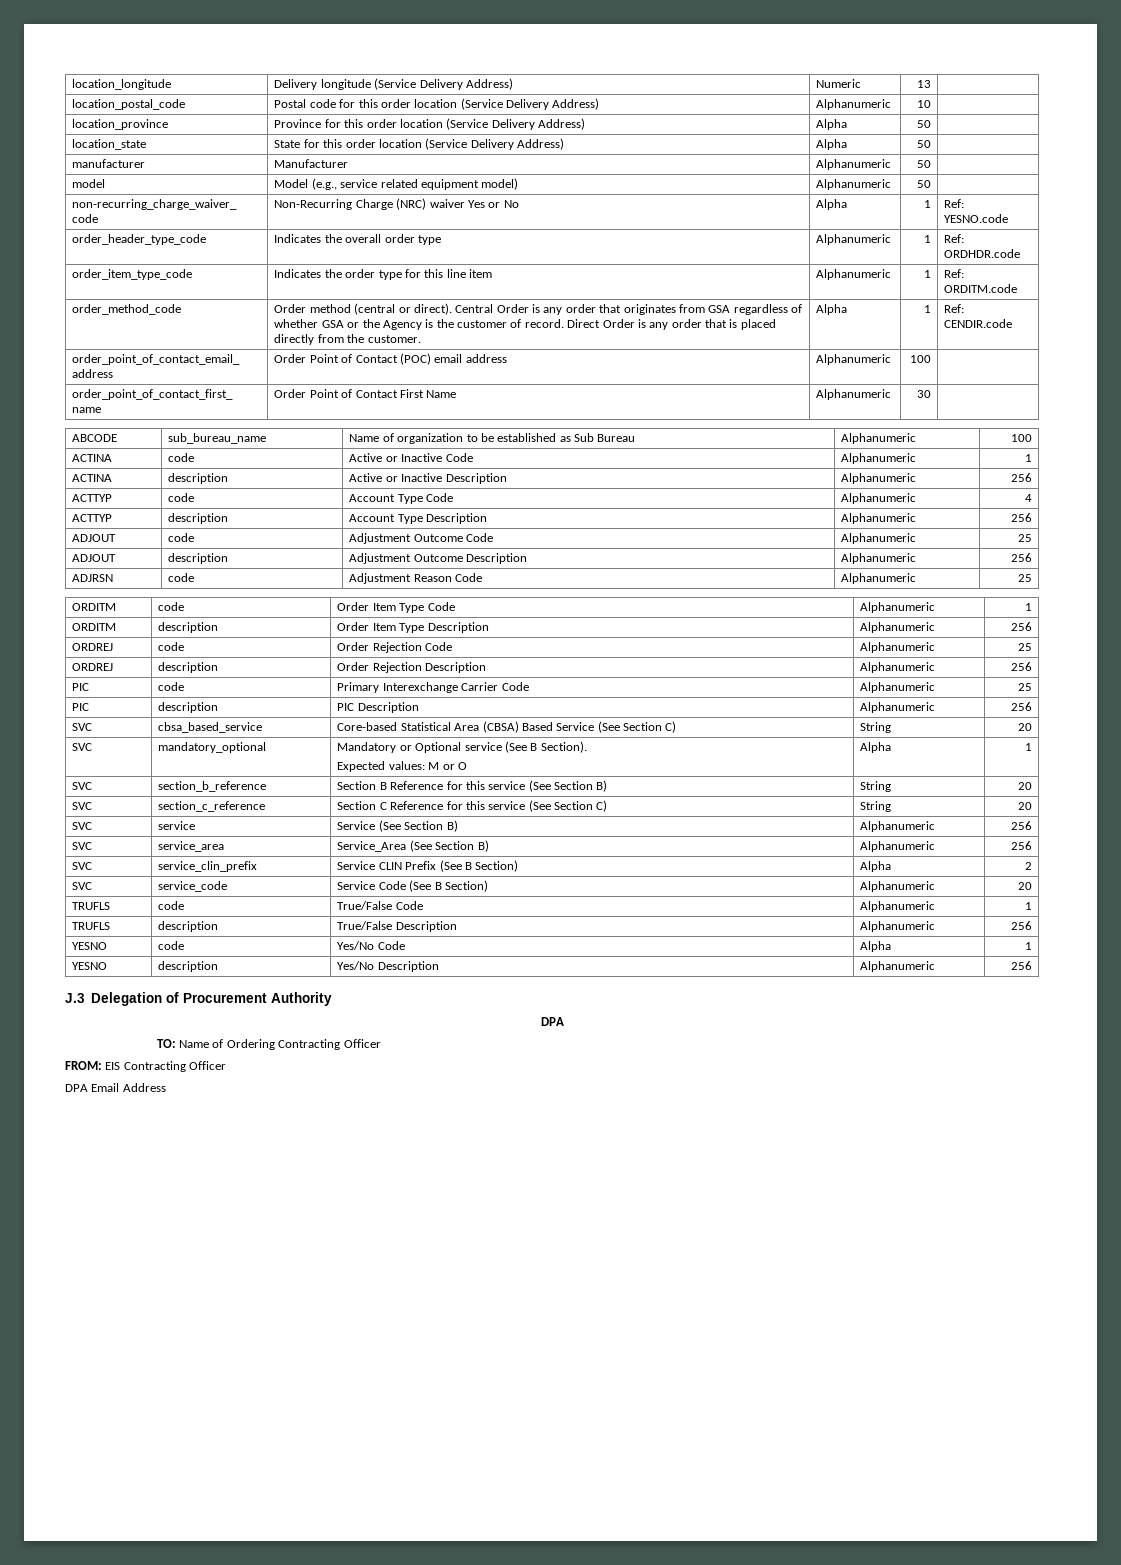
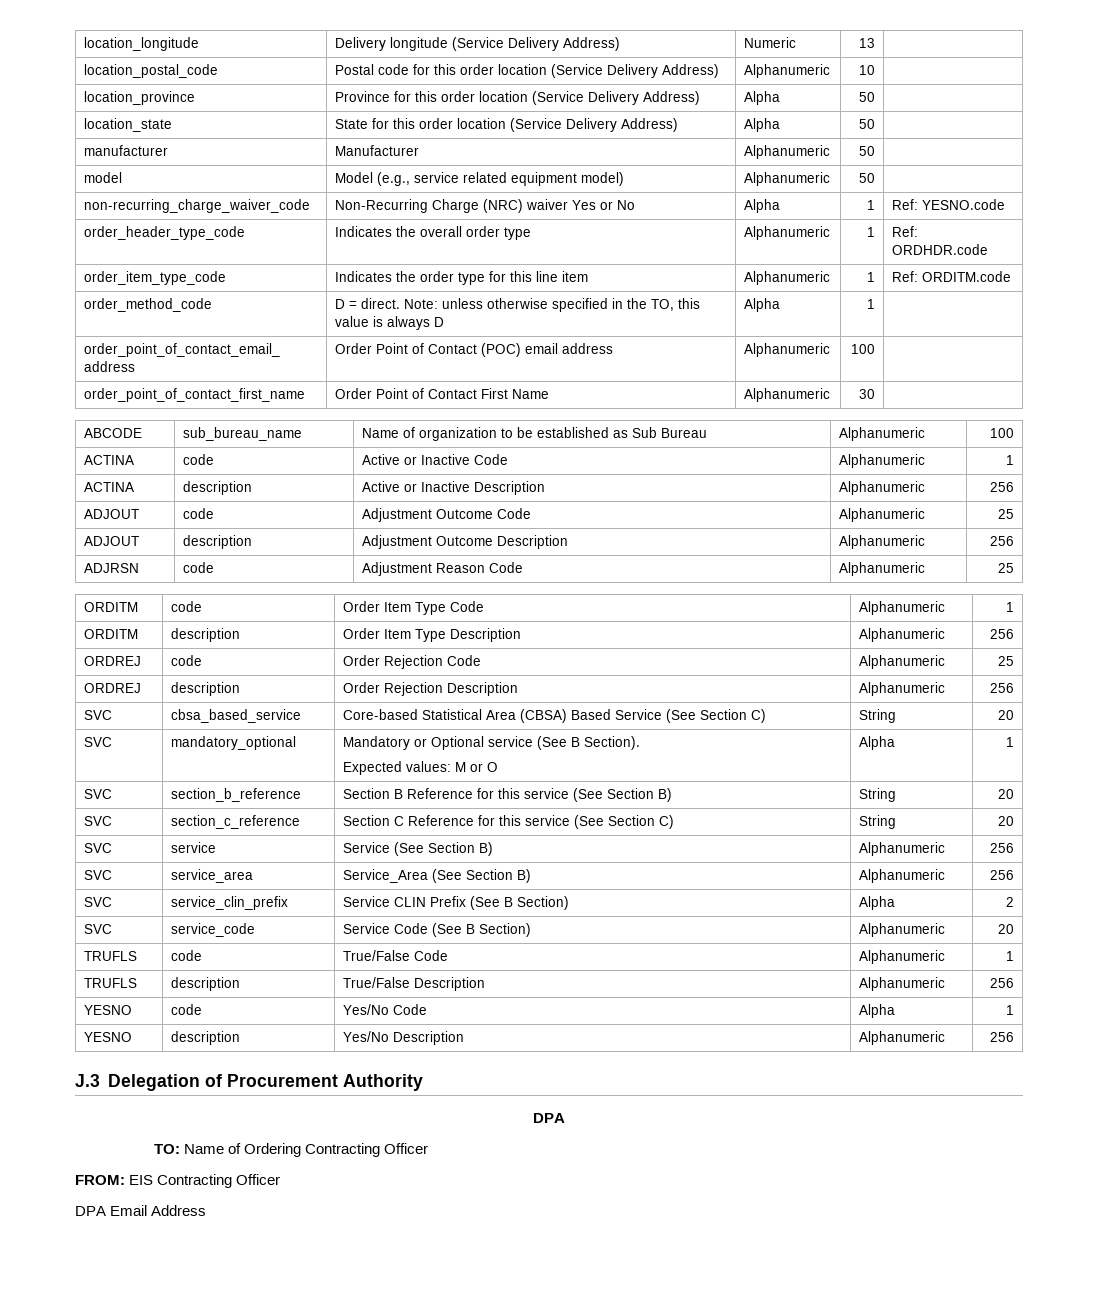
[274,303,803,315] [274,319,776,330] [274,334,421,345] [816,304,848,315] [923,305,931,313] [944,304,965,313] [944,319,1013,328] Order method (central or direct). Central Order is any order that originates from GSA regardless of whether GSA or the Agency is the customer of record. Direct Order is any order that is placed directly from the customer. | Alpha | 1 | Ref: CENDIR.code -> [335,298,701,312] [335,316,445,330] [744,298,781,312] [866,299,875,309] D = direct. Note: unless otherwise specified in the TO, this value is always D | Alpha | 1 |
[72,494,113,502] [168,493,195,502] [349,493,454,504] [841,493,917,504] [1024,494,1032,502] [72,514,113,522] [168,513,229,524] [349,513,488,524] [841,513,917,524] [1010,513,1032,522] // ACTTYP | code | Account Type Code | Alphanumeric | 4 // ACTTYP | description | Account Type Description | Alphanumeric | 256 -> (1014, 487) none
[72,683,90,691] [158,682,185,691] [337,682,529,693] [860,682,936,693] [1017,683,1032,691] [72,703,90,711] [158,702,219,713] [337,702,419,713] [860,702,936,713] [1010,702,1032,711] // PIC | code | Primary Interexchange Carrier Code | Alphanumeric | 25 // PIC | description | PIC Description | Alphanumeric | 256 -> (1014, 688) none

